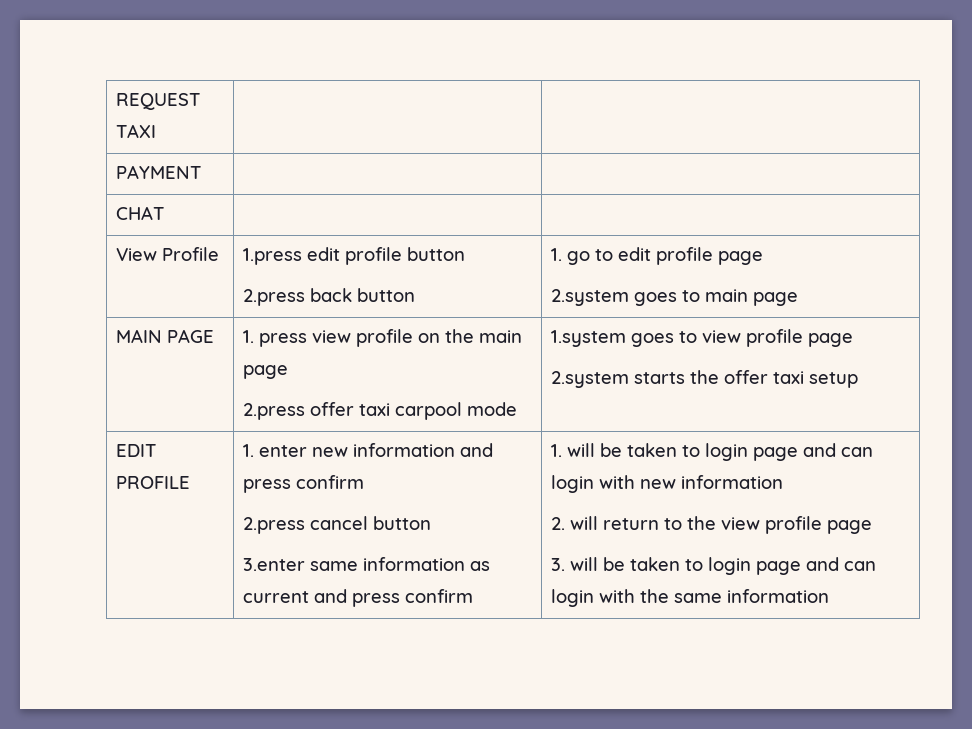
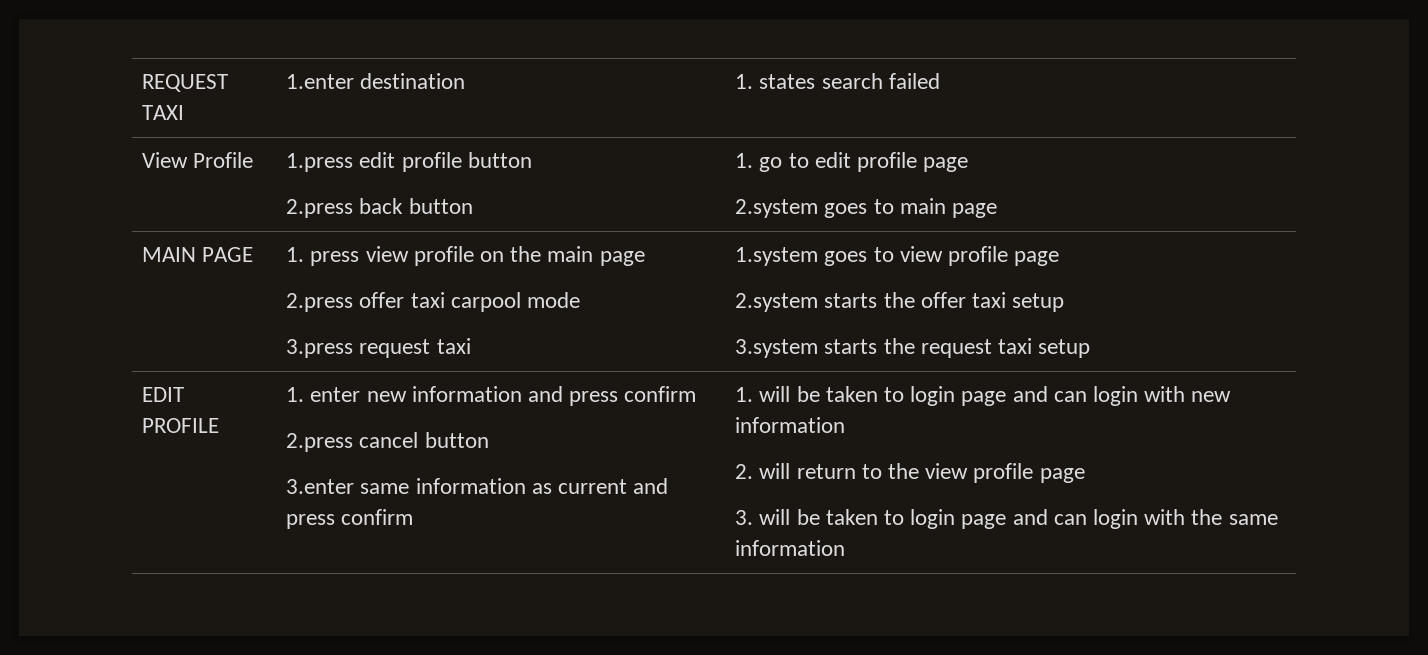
[116,165,202,179] [116,206,165,220] | // PAYMENT | | // CHAT | | -> [286,73,466,89] [735,73,940,89] 1.enter destination | 1. states search failed
(518, 409) none -> [286,338,471,358] // 3.press request taxi
(859, 380) none -> [735,338,1091,358] // 3.system starts the request taxi setup

